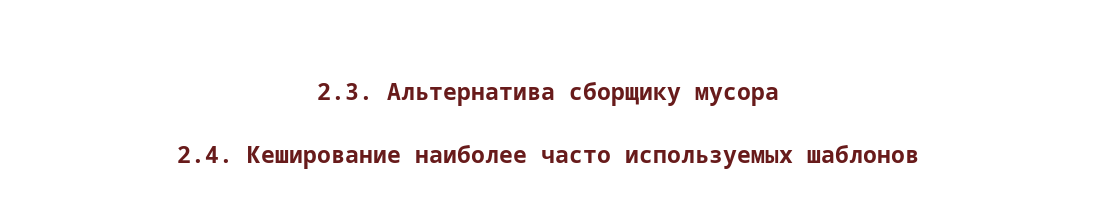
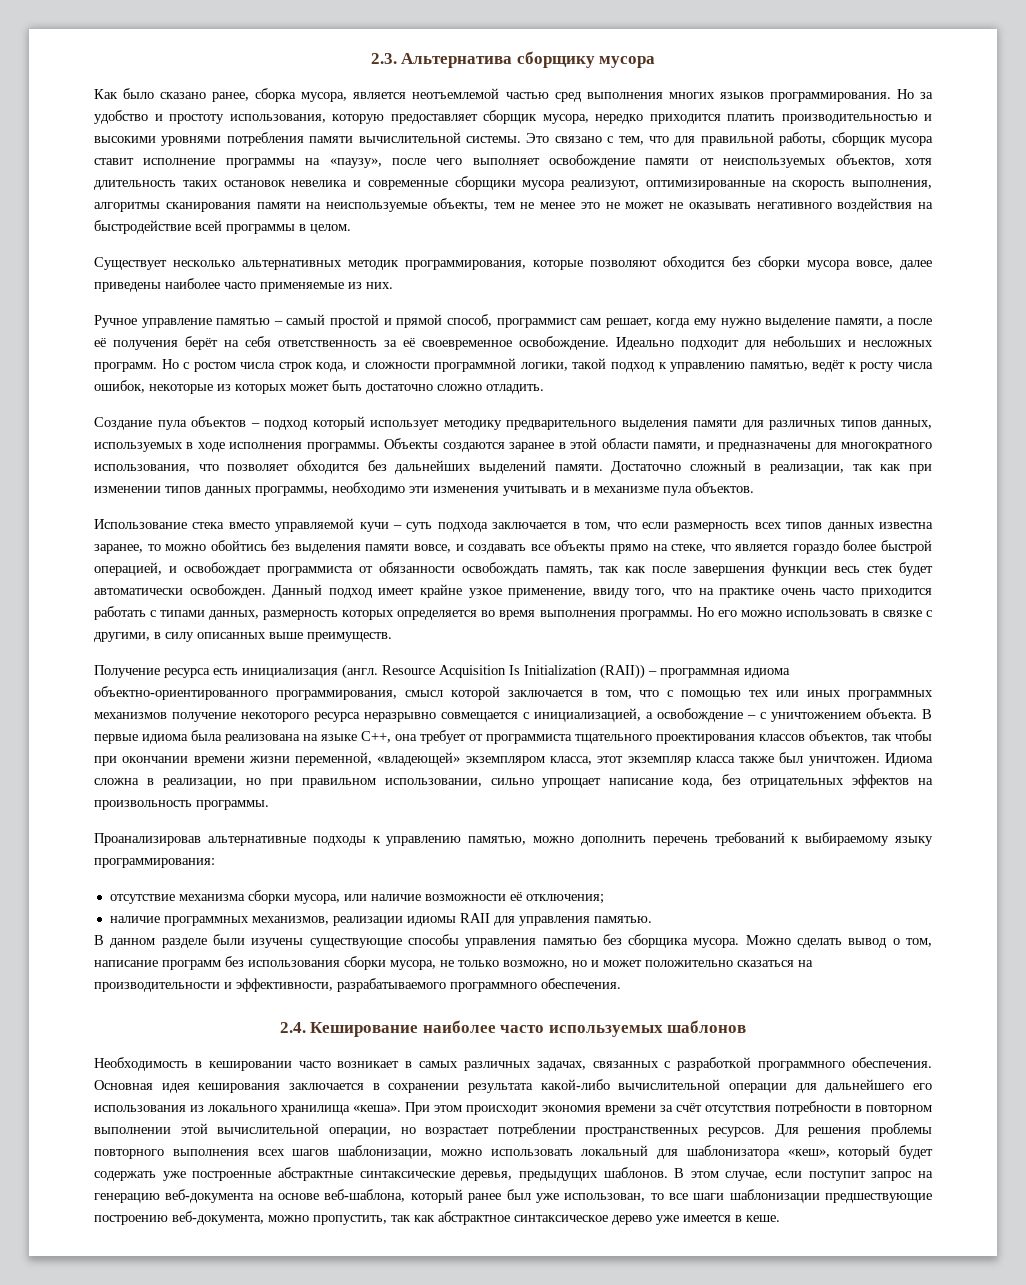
(779, 96) none -> [94,88,934,102] [94,110,932,124] [94,132,933,146] [94,154,932,168] [94,176,932,190] [94,198,933,212] [94,220,351,234] [94,256,932,270] [94,278,393,292] [94,314,932,328] [94,336,933,350] [94,358,933,372] [94,380,544,394] [94,416,932,430] [94,438,932,452] [94,460,932,474] [94,482,754,496] [94,518,933,532] [94,540,932,554] [94,562,933,576] [94,584,933,598] [94,606,932,620] [94,632,392,642] [94,664,790,679] [94,686,933,700] [94,708,932,722] [94,730,932,744] [94,752,934,766] [94,774,934,788] [94,800,269,810] [94,832,934,846] [94,858,215,868] [109,890,604,904] [109,913,652,926] [94,934,932,948] [94,956,813,970] [94,978,621,992] // Как было сказано ранее, сборка мусора, является неотъемлемой частью сред выполнения многих языков программирования. Но за удобство и простоту использования, которую предоставляет сборщик мусора, нередко приходится платить производительностью и высокими уровнями потребления памяти вычислительной системы. Это связано с тем, что для правильной работы, сборщик мусора ставит исполнение программы на «паузу», после чего выполняет освобождение памяти от неиспользуемых объектов, хотя длительность таких остановок невелика и современные сборщики мусора реализуют, оптимизированные на скорость выполнения, алгоритмы сканирования памяти на неиспользуемые объекты, тем не менее это не может не оказывать негативного воздействия на быстродействие всей программы в целом. // Существует несколько альтернативных методик программирования, которые позволяют обходится без сборки мусора вовсе, далее приведены наиболее часто применяемые из них. // Ручное управление памятью – самый простой и прямой способ, программист сам решает, когда ему нужно выделение памяти, а после её получения берёт на себя ответственность за её своевременное освобождение. Идеально подходит для небольших и несложных программ. Но с ростом числа строк кода, и сложности программной логики, такой подход к управлению памятью, ведёт к росту числа ошибок, некоторые из которых может быть достаточно сложно отладить. // Создание пула объектов – подход который использует методику предварительного выделения памяти для различных типов данных, используемых в ходе исполнения программы. Объекты создаются заранее в этой области памяти, и предназначены для многократного использования, что позволяет обходится без дальнейших выделений памяти. Достаточно сложный в реализации, так как при изменении типов данных программы, необходимо эти изменения учитывать и в механизме пула объектов. // Использование стека вместо управляемой кучи – суть подхода заключается в том, что если размерность всех типов данных известна заранее, то можно обойтись без выделения памяти вовсе, и создавать все объекты прямо на стеке, что является гораздо более быстрой операцией, и освобождает программиста от обязанности освобождать память, так как после завершения функции весь стек будет автоматически освобожден. Данный подход имеет крайне узкое применение, ввиду того, что на практике очень часто приходится работать с типами данных, размерность которых определяется во время выполнения программы. Но его можно использовать в связке с другими, в силу описанных выше преимуществ. // Получение ресурса есть инициализация (англ. Resource Acquisition Is Initialization (RAII)) – программная идиома объектно-ориентированного программирования, смысл которой заключается в том, что с помощью тех или иных программных механизмов получение некоторого ресурса неразрывно совмещается с инициализацией, а освобождение – с уничтожением объекта. В первые идиома была реализована на языке С++, она требует от программиста тщательного проектирования классов объектов, так чтобы при окончании времени жизни переменной, «владеющей» экземпляром класса, этот экземпляр класса также был уничтожен. Идиома сложна в реализации, но при правильном использовании, сильно упрощает написание кода, без отрицательных эффектов на произвольность программы. // Проанализировав альтернативные подходы к управлению памятью, можно дополнить перечень требований к выбираемому языку программирования: // отсутствие механизма сборки мусора, или наличие возможности её отключения; // наличие программных механизмов, реализации идиомы RAII для управления памятью. // В данном разделе были изучены существующие способы управления памятью без сборщика мусора. Можно сделать вывод о том, написание программ без использования сборки мусора, не только возможно, но и может положительно сказаться на производительности и эффективности, разрабатываемого программного обеспечения.
(919, 153) none -> [94,1057,932,1071] [94,1079,932,1093] [94,1101,933,1115] [94,1123,932,1137] [94,1145,933,1159] [94,1167,933,1181] [94,1189,932,1203] [94,1211,780,1225] // Необходимость в кешировании часто возникает в самых различных задачах, связанных с разработкой программного обеспечения. Основная идея кеширования заключается в сохранении результата какой-либо вычислительной операции для дальнейшего его использования из локального хранилища «кеша». При этом происходит экономия времени за счёт отсутствия потребности в повторном выполнении этой вычислительной операции, но возрастает потреблении пространственных ресурсов. Для решения проблемы повторного выполнения всех шагов шаблонизации, можно использовать локальный для шаблонизатора «кеш», который будет содержать уже построенные абстрактные синтаксические деревья, предыдущих шаблонов. В этом случае, если поступит запрос на генерацию веб-документа на основе веб-шаблона, который ранее был уже использован, то все шаги шаблонизации предшествующие построению веб-документа, можно пропустить, так как абстрактное синтаксическое дерево уже имеется в кеше.

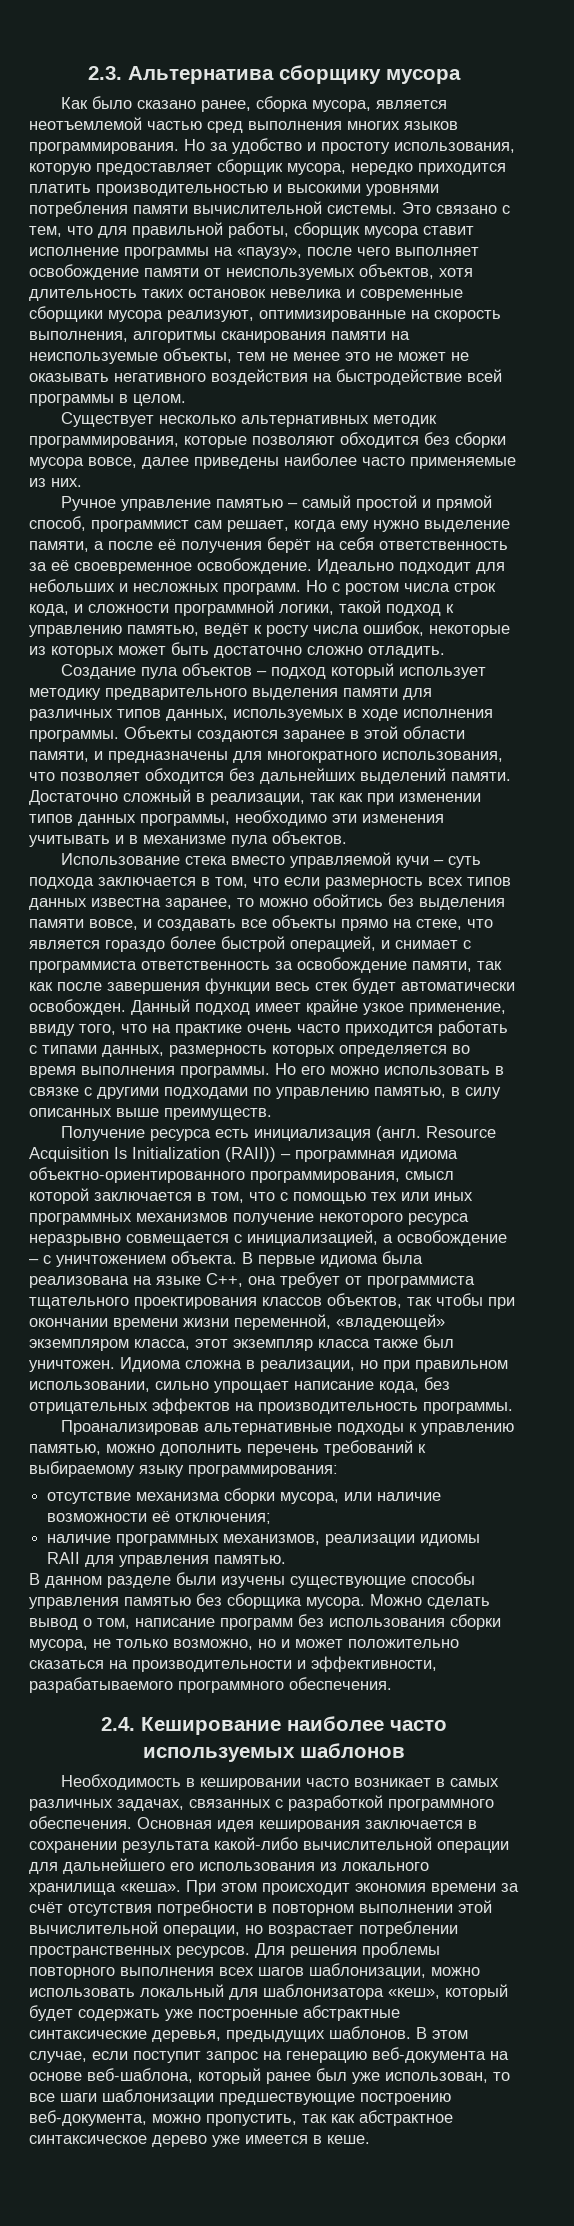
[183,562,593,576] освобождает программиста от обязанности освобождать память, -> [395,940,471,949] [29,957,472,973] снимает с программиста ответственность за освобождение памяти,
[94,632,150,642] другими, -> [97,1087,446,1099] другими подходами по управлению памятью,
[94,800,192,810] произвольность -> [258,1402,418,1414] производительность

